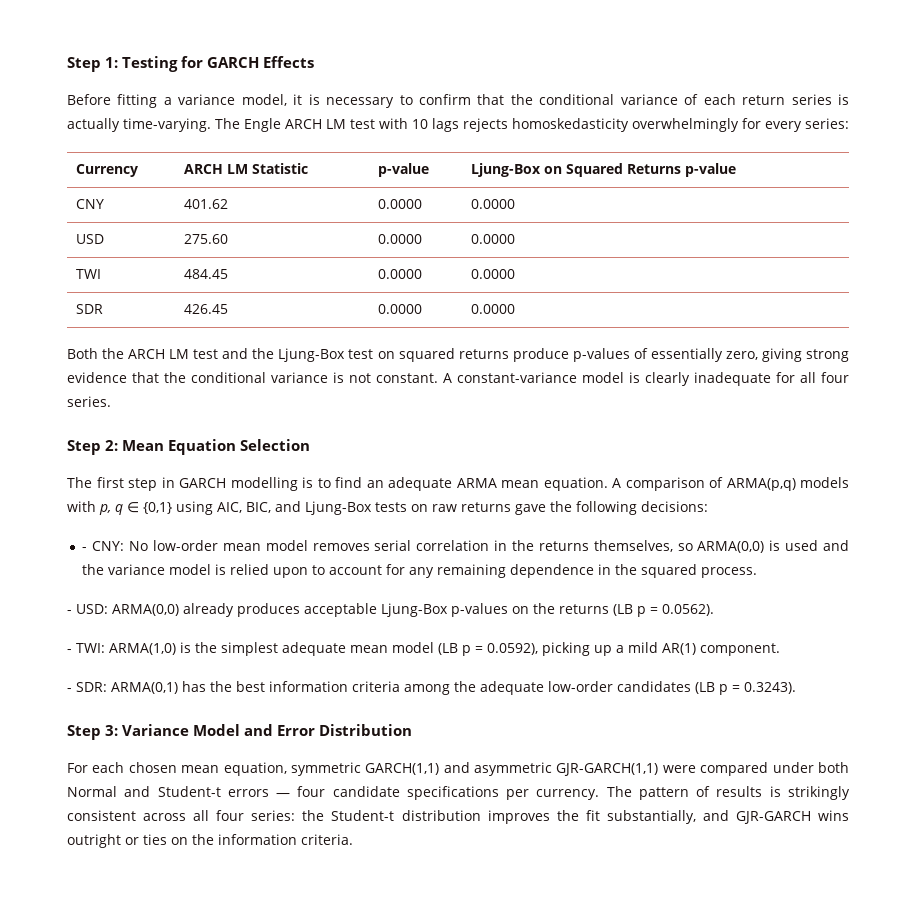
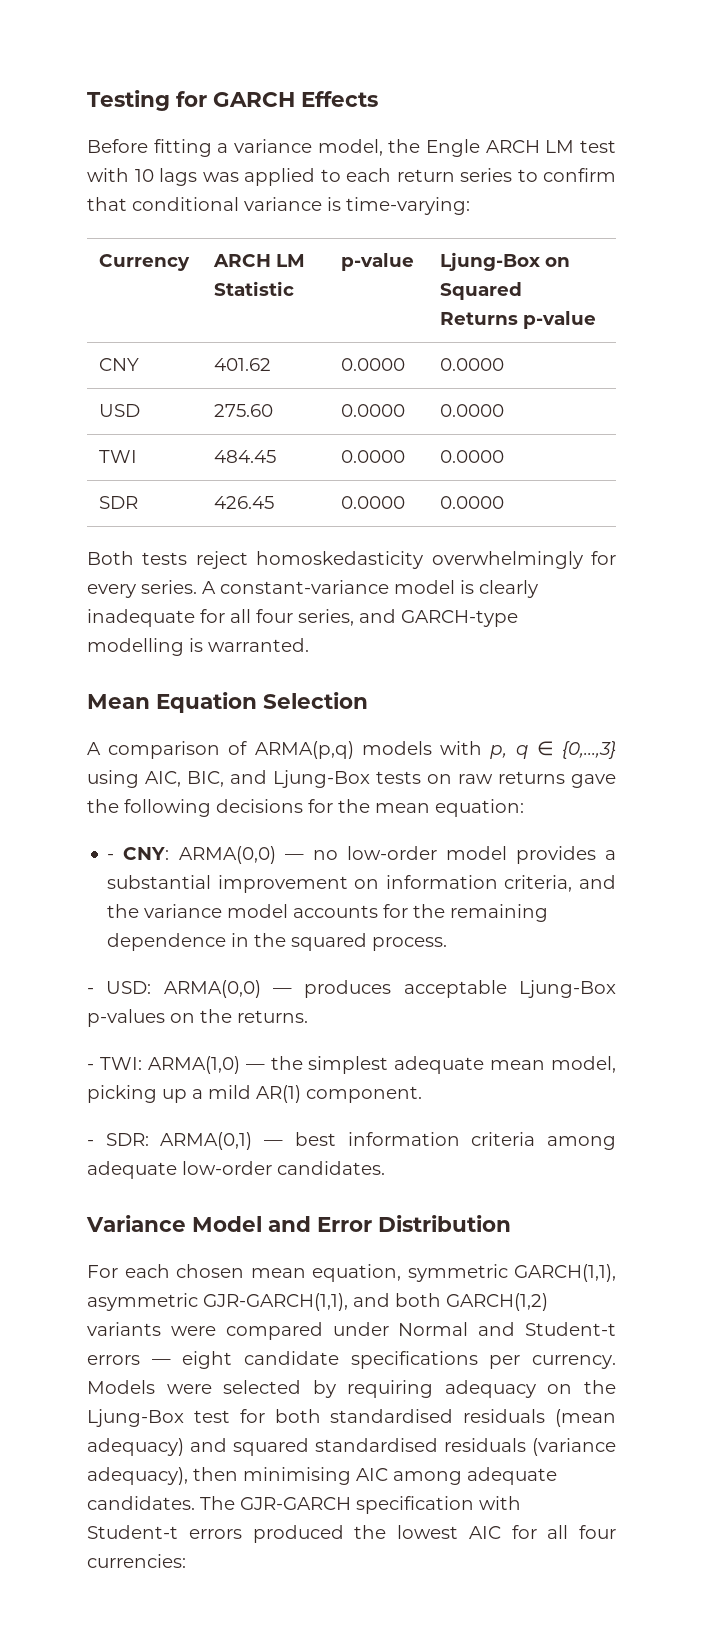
[67,57,119,72] Step 1: -> (87, 100) none
[293,94,850,108] [67,118,240,132] it is necessary to confirm that the conditional variance of each return series is actually time-varying. The -> [388,139,421,153] the
[463,118,849,132] rejects homoskedasticity overwhelmingly for every series: -> [202,168,616,186] [87,197,470,215] was applied to each return series to confirm that conditional variance is time-varying:
[102,348,849,362] [67,372,438,383] the ARCH LM test and the Ljung-Box test on squared returns produce p-values of essentially zero, giving strong evidence that the conditional variance is not constant. -> [142,551,616,569] [87,580,197,598] tests reject homoskedasticity overwhelmingly for every series.
[67,396,111,407] [67,439,311,455] [67,477,608,491] series. // Step 2: Mean Equation Selection // The first step in GARCH modelling is to find an adequate ARMA mean equation. -> [298,609,518,627] [87,638,309,656] [87,692,368,713] series, and GARCH-type modelling is warranted. // Mean Equation Selection //
[143,502,172,514] {0,1} -> [562,741,616,759] {0,...,3}
[641,501,708,512] [82,540,850,553] [82,564,435,578] decisions: // - CNY: No low-order mean model removes serial correlation in the returns themselves, so ARMA(0,0) is used and the variance model is relied upon to account for any -> [216,799,524,817] [107,846,616,864] [107,875,616,893] [107,904,446,918] decisions for the mean equation: // - CNY: ARMA(0,0) — no low-order model provides a substantial improvement on information criteria, and the variance model accounts for the
[183,603,234,617] already -> [273,988,292,994] —
[559,604,714,617] returns (LB p = 0.0562). -> [237,1010,308,1023] returns.
[180,642,191,653] is -> [245,1064,265,1070] —
[392,642,538,656] model (LB p = 0.0592), -> [551,1056,616,1073] model,
[182,681,232,692] has the -> [264,1140,284,1146] —
[454,681,476,692] the -> (616, 1143) none
[617,681,796,695] [67,725,119,740] candidates (LB p = 0.3243). // Step 3: -> [277,1161,385,1175] candidates. //
[365,762,659,776] GARCH(1,1) and asymmetric GJR-GARCH(1,1) -> [514,1264,616,1282] [87,1293,548,1311] [87,1322,161,1336] GARCH(1,1), asymmetric GJR-GARCH(1,1), and both GARCH(1,2) variants
[817,762,849,773] both -> (389, 1329) none
[297,786,326,797] four -> [182,1351,233,1369] eight
[606,786,850,800] [67,810,849,824] [67,834,353,848] The pattern of results is strikingly consistent across all four series: the Student-t distribution improves the fit substantially, and GJR-GARCH wins outright or ties on the information criteria. -> [87,1380,616,1398] [87,1409,616,1427] [87,1438,616,1456] [87,1467,557,1485] [87,1496,521,1514] [87,1525,616,1543] [87,1554,186,1568] Models were selected by requiring adequacy on the Ljung-Box test for both standardised residuals (mean adequacy) and squared standardised residuals (variance adequacy), then minimising AIC among adequate candidates. The GJR-GARCH specification with Student-t errors produced the lowest AIC for all four currencies:

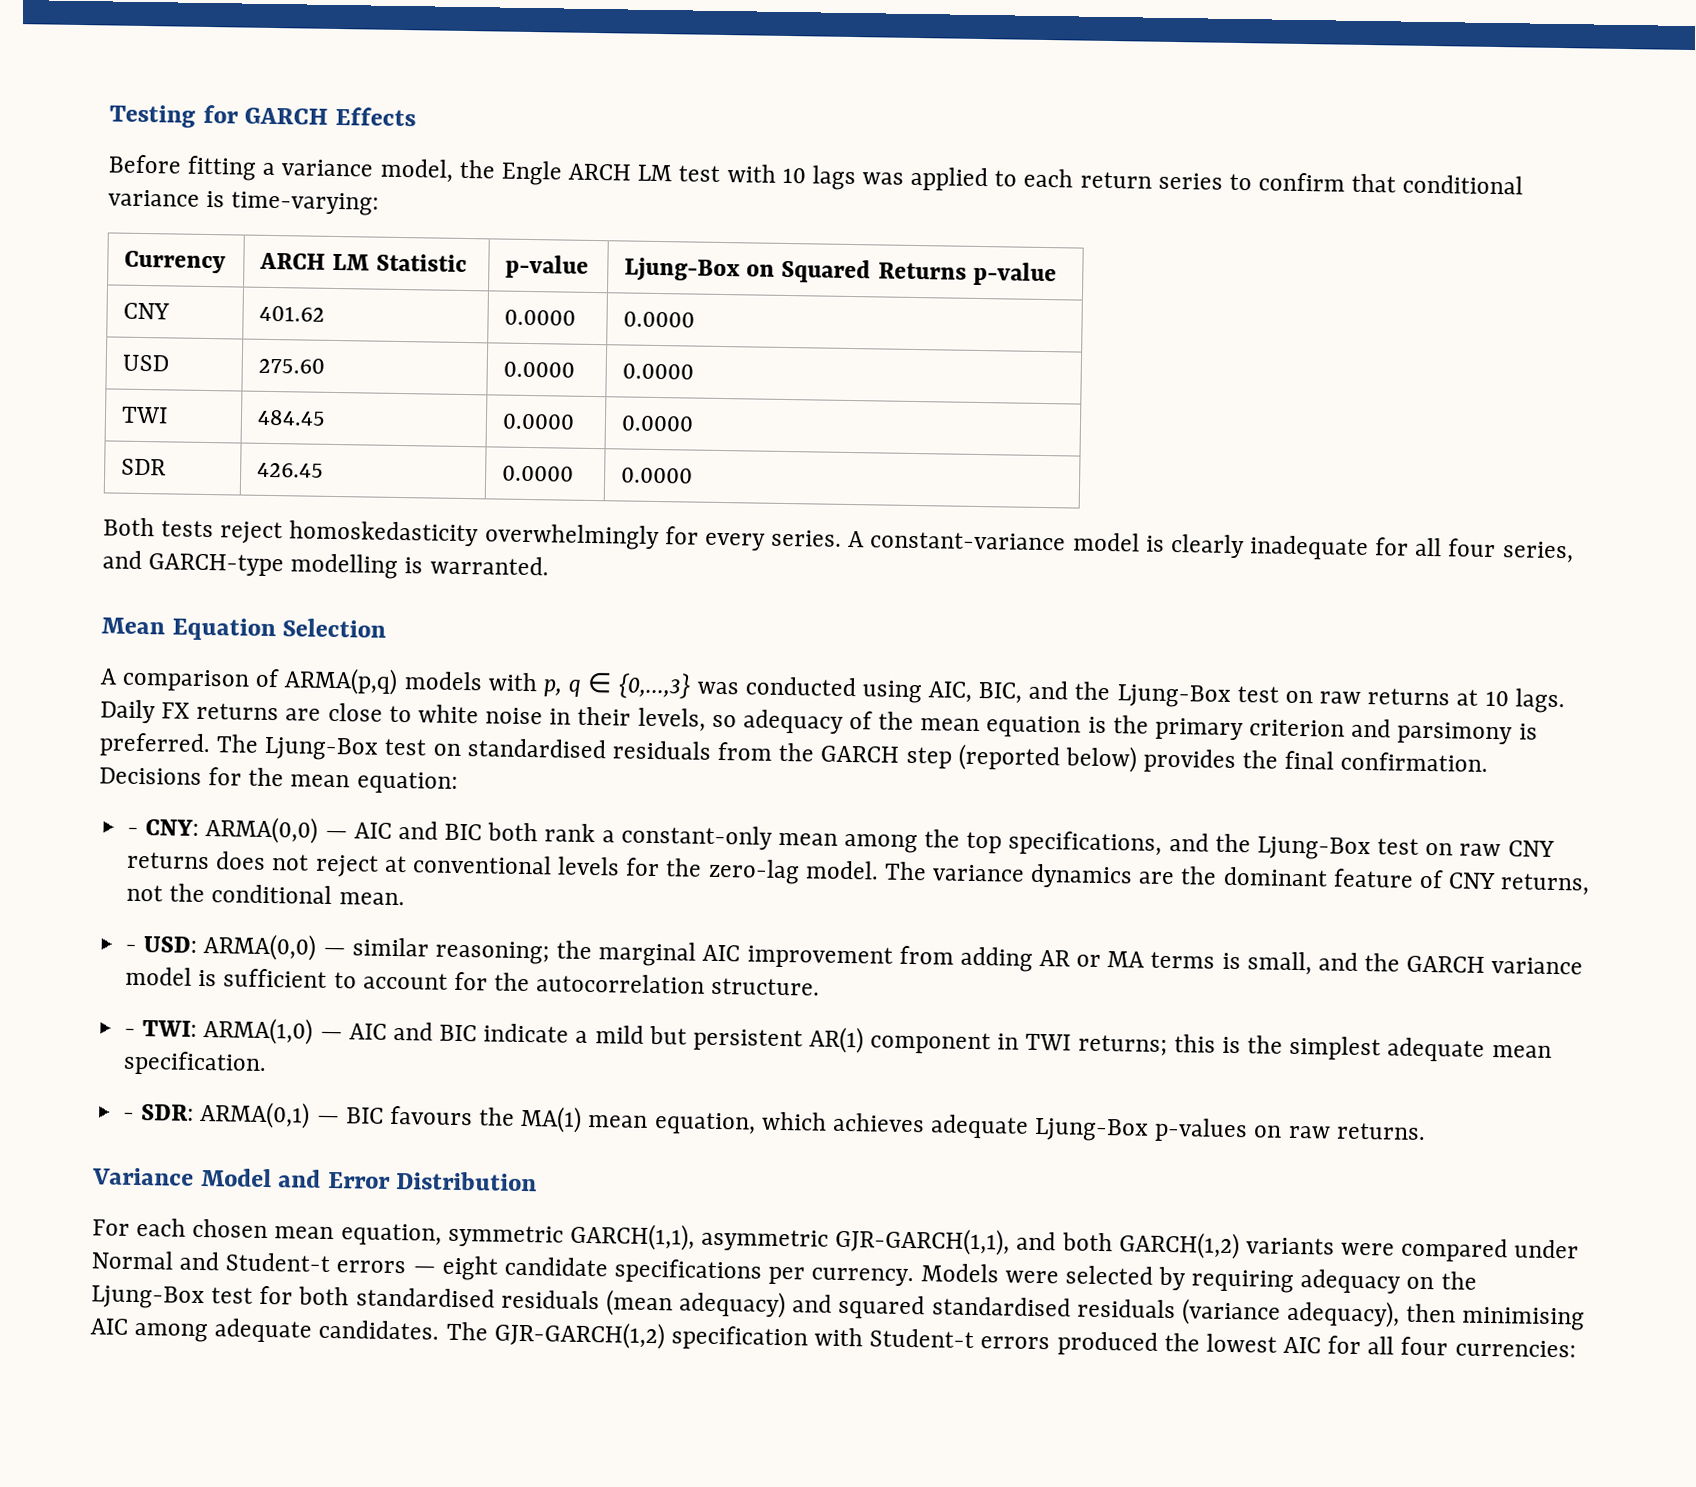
(616, 750) none -> [696,676,857,697] was conducted
[273,770,616,788] [87,799,303,817] Ljung-Box tests on raw returns gave the following decisions -> [1074,681,1565,714] [100,699,1538,745] [99,732,1489,774] [99,767,202,785] the Ljung-Box test on raw returns at 10 lags. Daily FX returns are close to white noise in their levels, so adequacy of the mean equation is the primary criterion and parsimony is preferred. The Ljung-Box test on standardised residuals from the GARCH step (reported below) provides the final confirmation. Decisions
[312,846,616,864] [107,875,616,893] [107,904,549,922] [107,933,448,951] [87,980,616,998] [87,1009,308,1027] [87,1056,616,1074] [87,1085,422,1103] [87,1132,616,1150] [87,1161,385,1179] no low-order model provides a substantial improvement on information criteria, and the variance model accounts for the remaining dependence in the squared process. // - USD: ARMA(0,0) — produces acceptable Ljung-Box p-values on the returns. // - TWI: ARMA(1,0) — the simplest adequate mean model, picking up a mild AR(1) component. // - SDR: ARMA(0,1) — best information criteria among adequate low-order candidates. -> [353,821,1555,861] [126,851,1591,896] [126,883,405,906] [125,933,1584,976] [125,966,821,996] [124,1017,1552,1062] [123,1050,268,1077] [123,1100,1426,1143] AIC and BIC both rank a constant-only mean among the top specifications, and the Ljung-Box test on raw CNY returns does not reject at conventional levels for the zero-lag model. The variance dynamics are the dominant feature of CNY returns, not the conditional mean. // - USD: ARMA(0,0) — similar reasoning; the marginal AIC improvement from adding AR or MA terms is small, and the GARCH variance model is sufficient to account for the autocorrelation structure. // - TWI: ARMA(1,0) — AIC and BIC indicate a mild but persistent AR(1) component in TWI returns; this is the simplest adequate mean specification. // - SDR: ARMA(0,1) — BIC favours the MA(1) mean equation, which achieves adequate Ljung-Box p-values on raw returns.
[240,1497,351,1510] GJR-GARCH -> [493,1320,665,1350] GJR-GARCH(1,2)

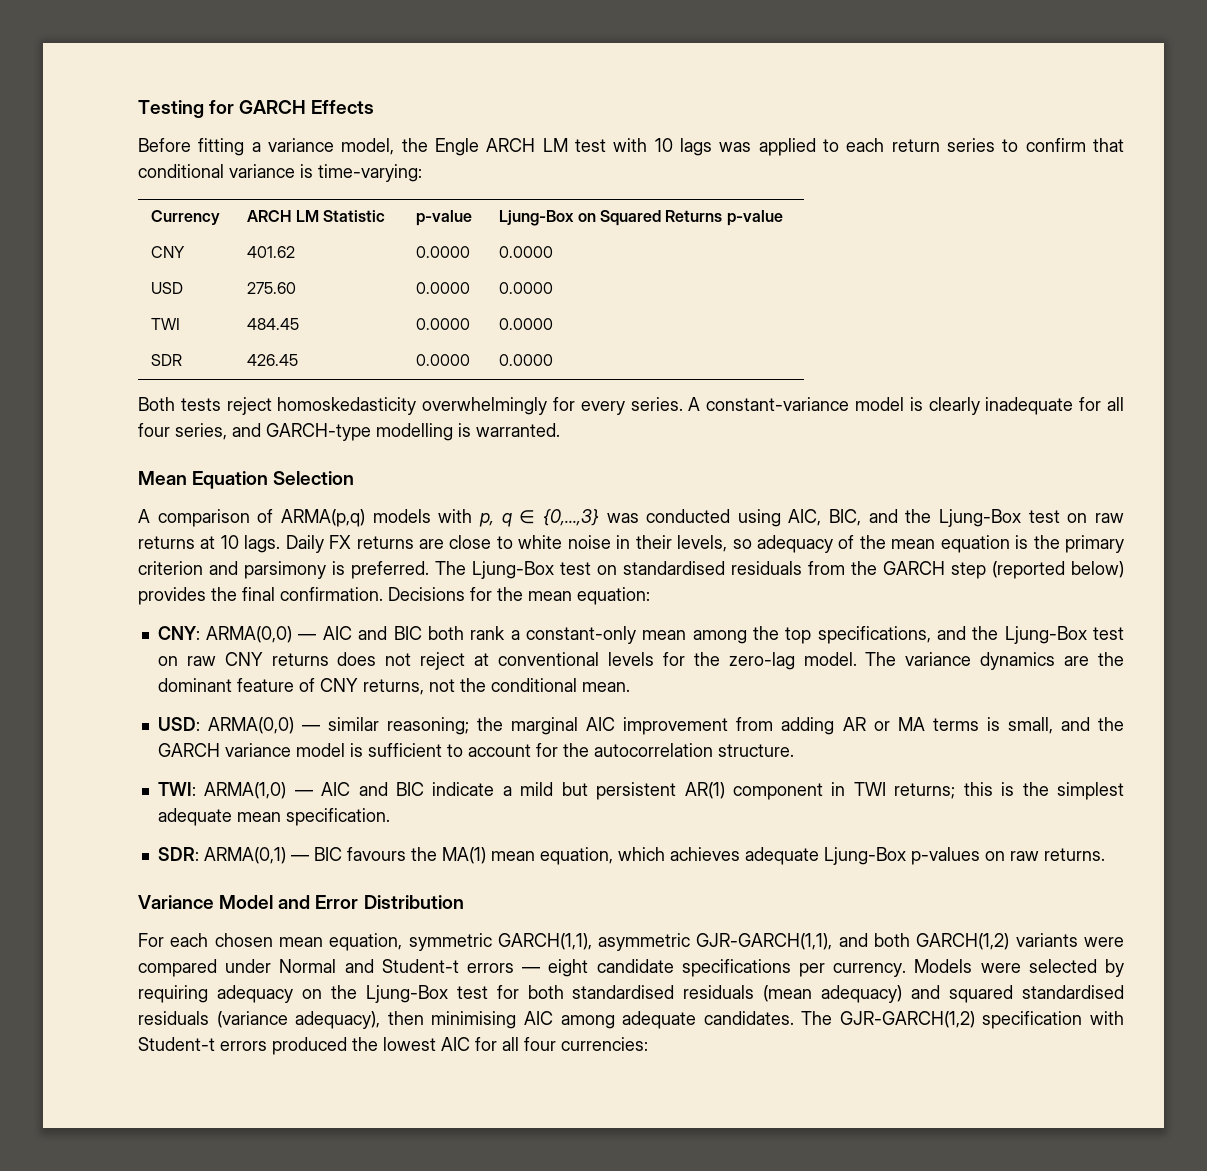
[127,827,140,836] - -> (650, 596) none
[125,944,138,952] - -> (630, 687) none
[124,1028,137,1036] - -> (794, 750) none
[123,1112,136,1120] - -> (390, 817) none

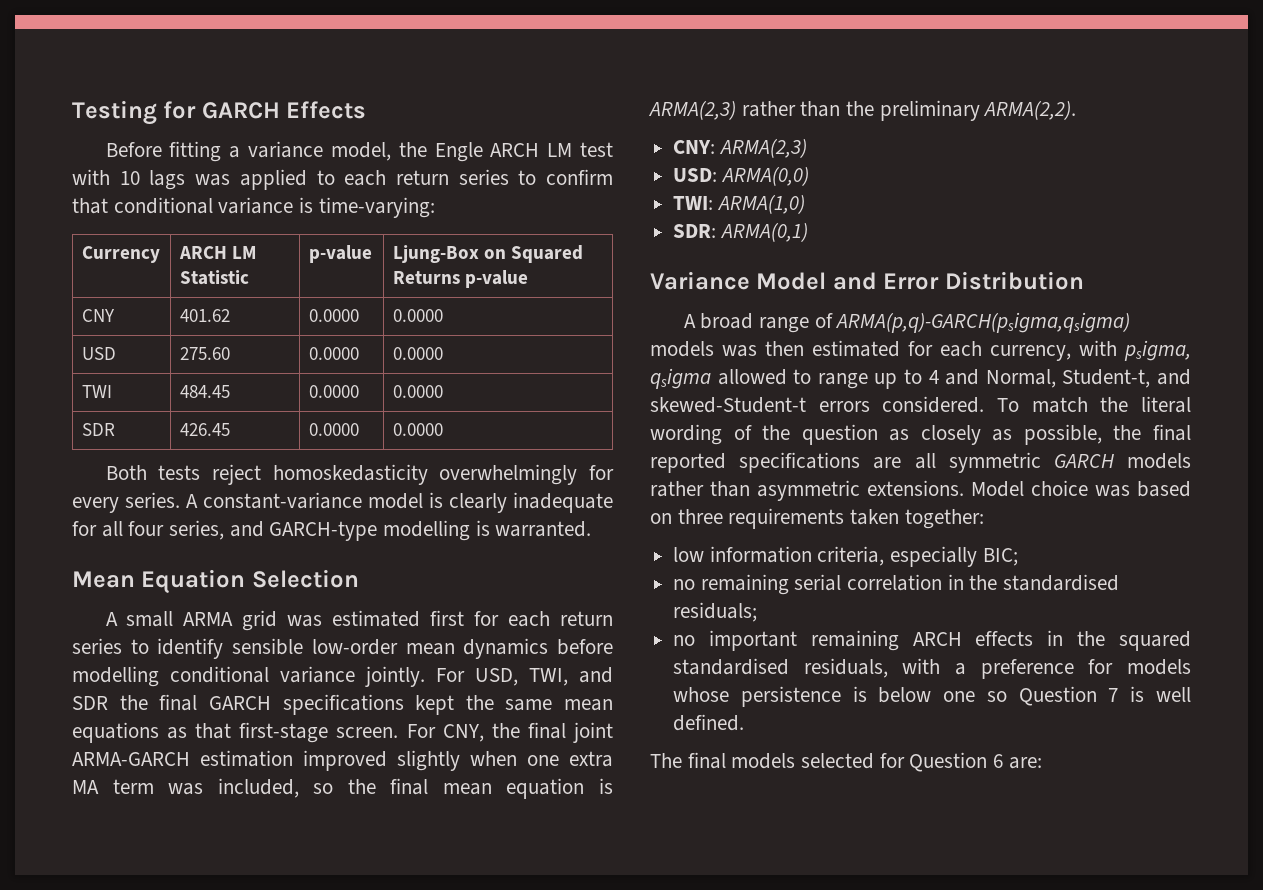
[157,509,1124,527] [138,535,1124,553] [138,561,1124,579] [138,587,650,605] [157,626,1124,644] [157,652,1124,670] [157,678,630,695] [157,717,1125,735] [157,743,794,757] [157,782,1124,800] [157,808,390,826] [157,847,1105,865] comparison of ARMA(p,q) models with p, q ∈ {0,...,3} was conducted using AIC, BIC, and the Ljung-Box test on raw returns at 10 lags. Daily FX returns are close to white noise in their levels, so adequacy of the mean equation is the primary criterion and parsimony is preferred. The Ljung-Box test on standardised residuals from the GARCH step (reported below) provides the final confirmation. Decisions for the mean equation: // CNY: ARMA(0,0) — AIC and BIC both rank a constant-only mean among the top specifications, and the Ljung-Box test on raw CNY returns does not reject at conventional levels for the zero-lag model. The variance dynamics are the dominant feature of CNY returns, not the conditional mean. // USD: ARMA(0,0) — similar reasoning; the marginal AIC improvement from adding AR or MA terms is small, and the GARCH variance model is sufficient to account for the autocorrelation structure. // TWI: ARMA(1,0) — AIC and BIC indicate a mild but persistent AR(1) component in TWI returns; this is the simplest adequate mean specification. // SDR: ARMA(0,1) — BIC favours the MA(1) mean equation, which achieves adequate Ljung-Box p-values on raw returns. -> [126,610,613,631] [72,638,613,659] [72,666,613,687] [72,694,613,715] [72,722,613,743] [72,750,613,771] [72,778,613,799] [648,100,1077,121] [673,138,807,158] [673,166,809,186] [673,194,805,214] [673,222,808,242] small ARMA grid was estimated first for each return series to identify sensible low-order mean dynamics before modelling conditional variance jointly. For USD, TWI, and SDR the final GARCH specifications kept the same mean equations as that first-stage screen. For CNY, the final joint ARMA-GARCH estimation improved slightly when one extra MA term was included, so the final mean equation is ARMA(2,3) rather than the preliminary ARMA(2,2). // CNY: ARMA(2,3) // USD: ARMA(0,0) // TWI: ARMA(1,0) // SDR: ARMA(0,1)
[138,933,1124,951] [138,959,1125,977] [138,985,1124,1003] [138,1011,1124,1029] [138,1037,648,1055] For each chosen mean equation, symmetric GARCH(1,1), asymmetric GJR-GARCH(1,1), and both GARCH(1,2) variants were compared under Normal and Student-t errors — eight candidate specifications per currency. Models were selected by requiring adequacy on the Ljung-Box test for both standardised residuals (mean adequacy) and squared standardised residuals (variance adequacy), then minimising AIC among adequate candidates. The GJR-GARCH(1,2) specification with Student-t errors produced the lowest AIC for all four currencies: -> [683,312,1131,333] [650,340,1191,361] [650,368,1191,389] [650,396,1191,413] [650,424,1191,445] [650,452,1191,473] [650,480,1191,501] [650,508,984,529] [673,546,1018,567] [673,574,1120,595] [673,602,758,622] [673,630,1191,651] [673,658,1191,679] [673,686,1191,707] [673,714,745,731] [650,752,1042,772] A broad range of ARMA(p,q)-GARCH(psigma,qsigma) models was then estimated for each currency, with psigma, qsigma allowed to range up to 4 and Normal, Student-t, and skewed-Student-t errors considered. To match the literal wording of the question as closely as possible, the final reported specifications are all symmetric GARCH models rather than asymmetric extensions. Model choice was based on three requirements taken together: // low information criteria, especially BIC; // no remaining serial correlation in the standardised residuals; // no important remaining ARCH effects in the squared standardised residuals, with a preference for models whose persistence is below one so Question 7 is well defined. // The final models selected for Question 6 are:

